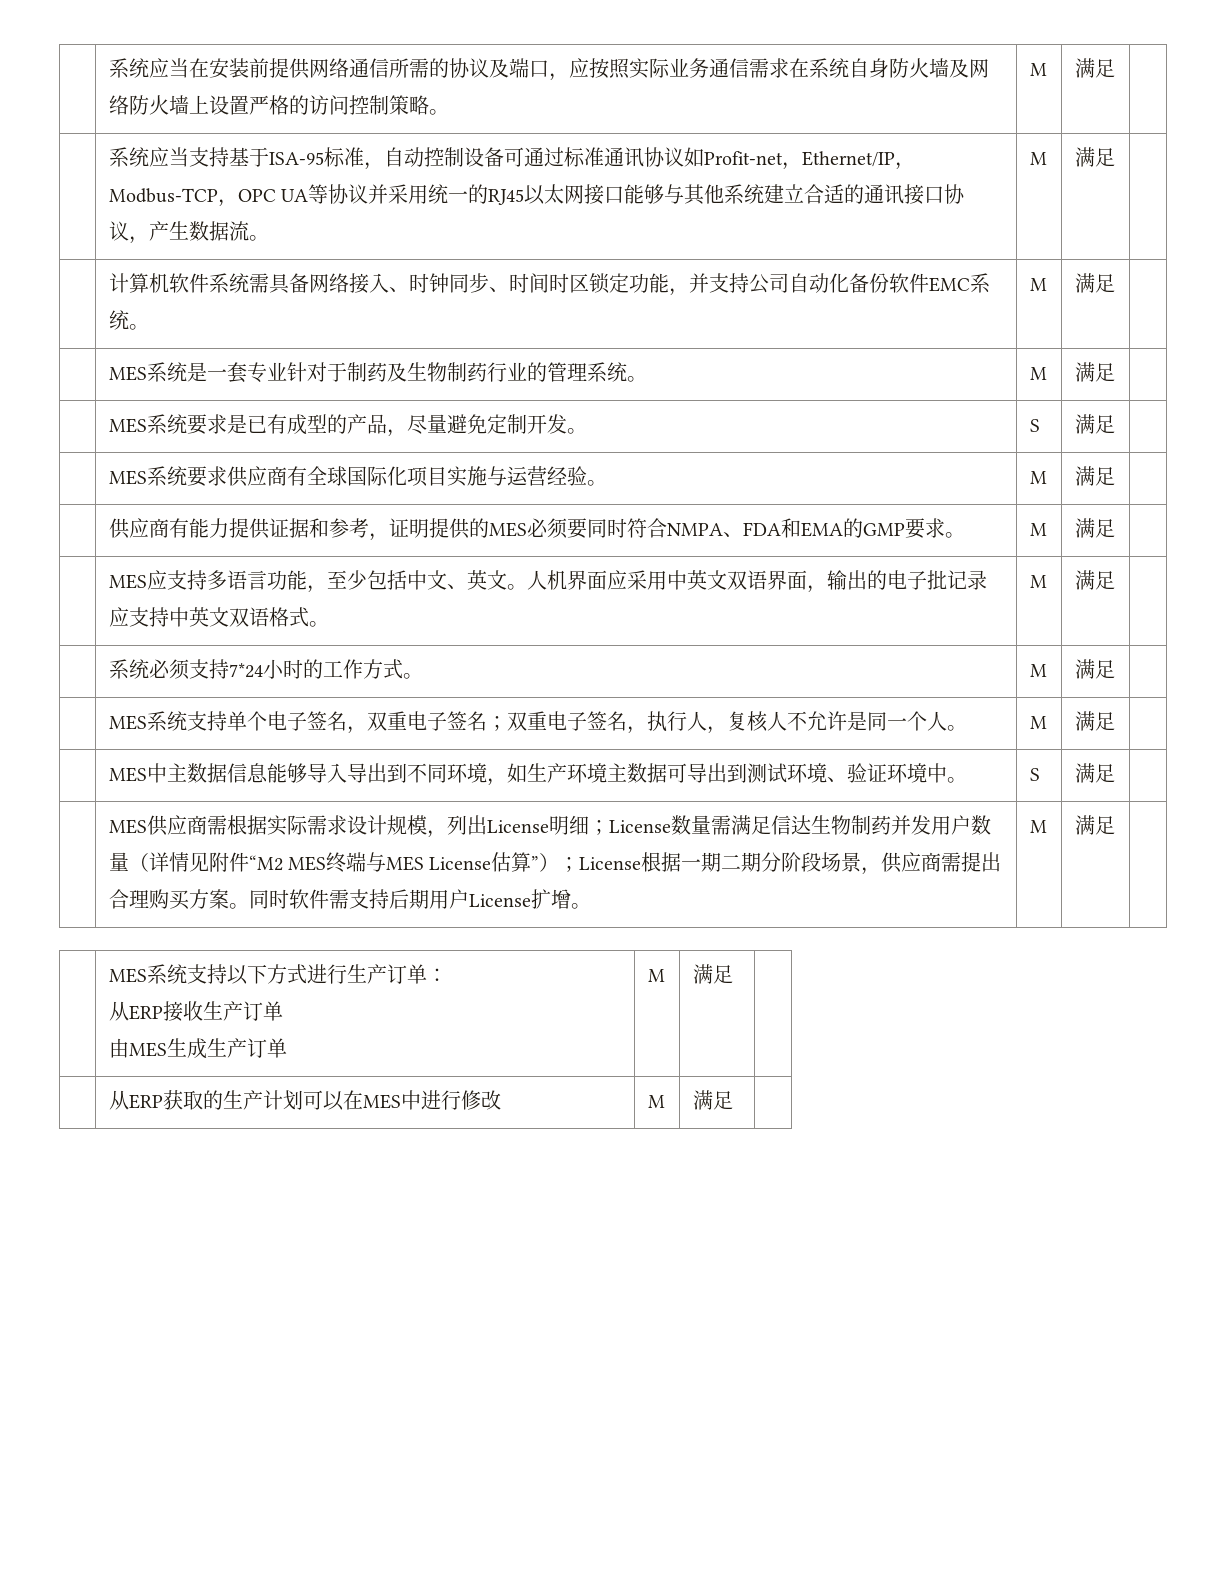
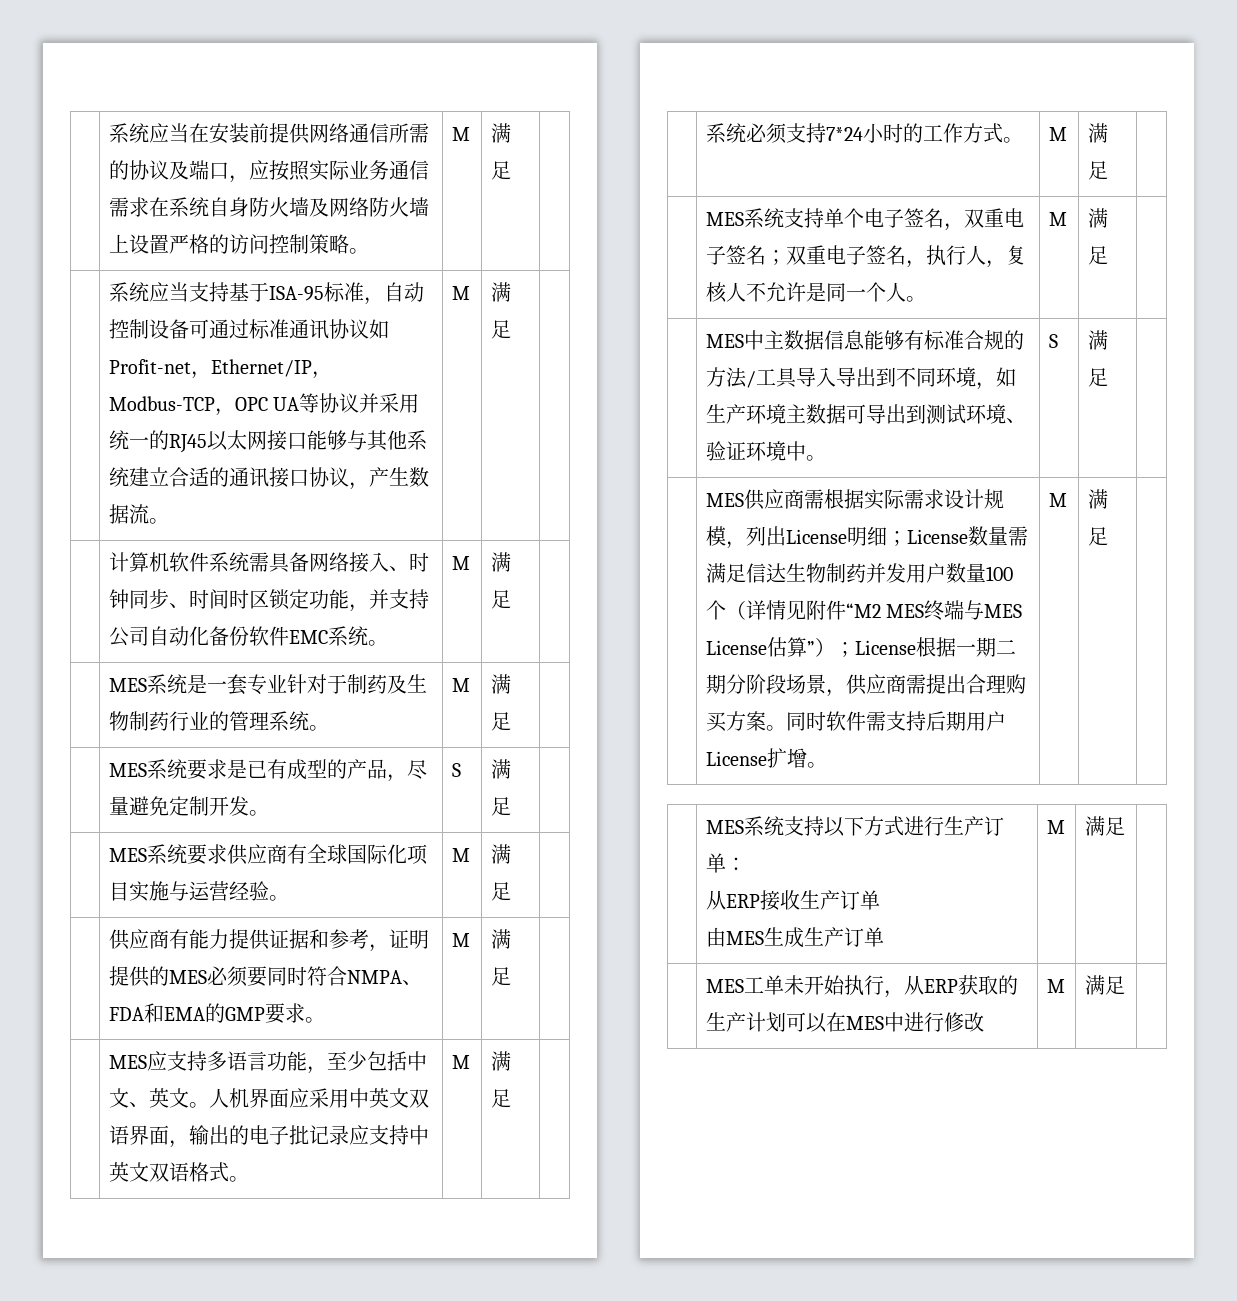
(307, 773) none -> [903,330,1024,350] [705,367,797,388] 有标准合规的方法/工具
(129, 861) none -> [985,566,1013,581] [705,600,726,620] 100个
(733, 974) none -> [705,975,904,998] MES工单未开始执行，

